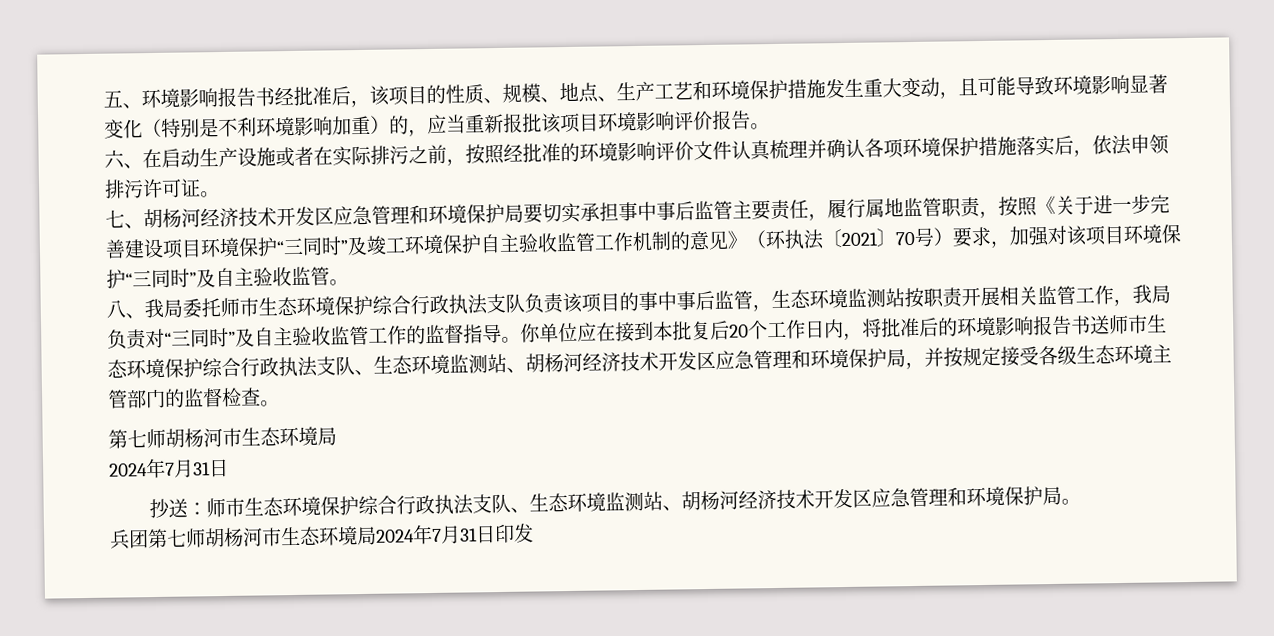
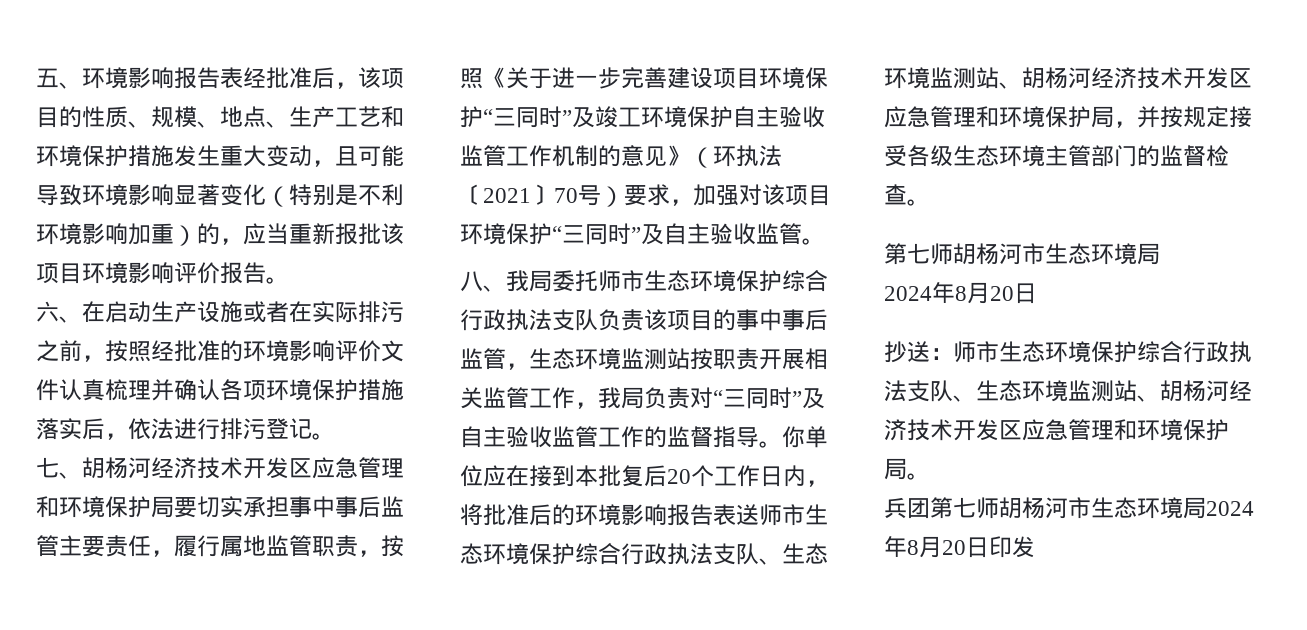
[255,87,275,107] 书 -> [220,67,243,88] 表
[1130,134,1170,155] [104,178,201,199] 申领排污许可证 -> [174,418,312,440] 进行排污登记
[1071,315,1091,335] 书 -> [713,504,736,525] 表
[165,459,211,478] 7月31 -> [955,282,1014,304] 8月20
[432,525,478,544] 7月31 -> [907,536,966,558] 8月20

